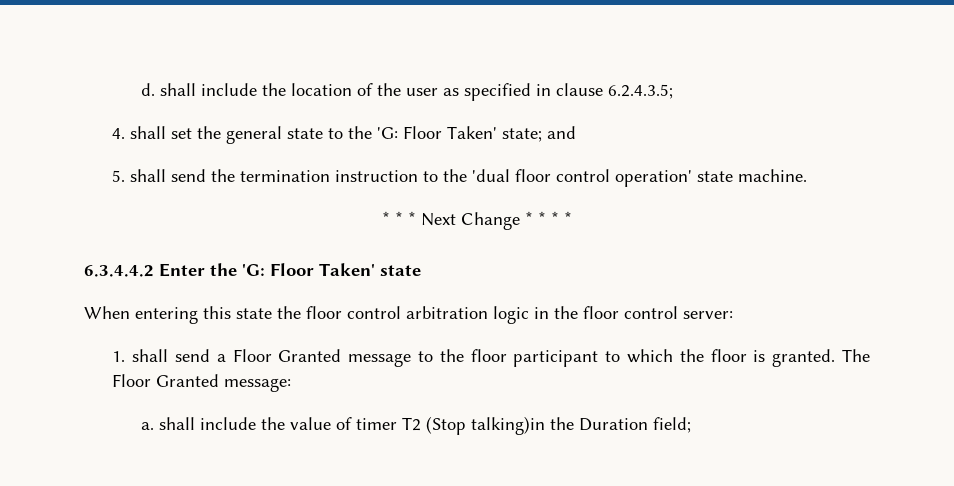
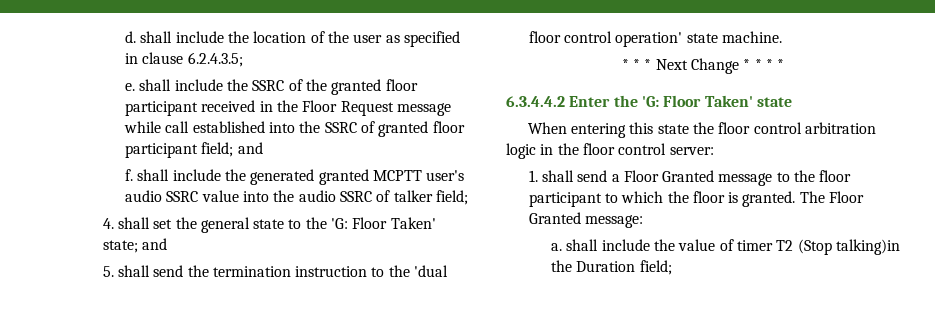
(673, 91) none -> [125,79,418,95] [125,100,452,116] [124,121,465,137] [125,142,263,158] [125,169,465,185] [125,190,468,205] // e. shall include the SSRC of the granted floor participant received in the Floor Request message while call established into the SSRC of granted floor participant field; and // f. shall include the generated granted MCPTT user's audio SSRC value into the audio SSRC of talker field;

